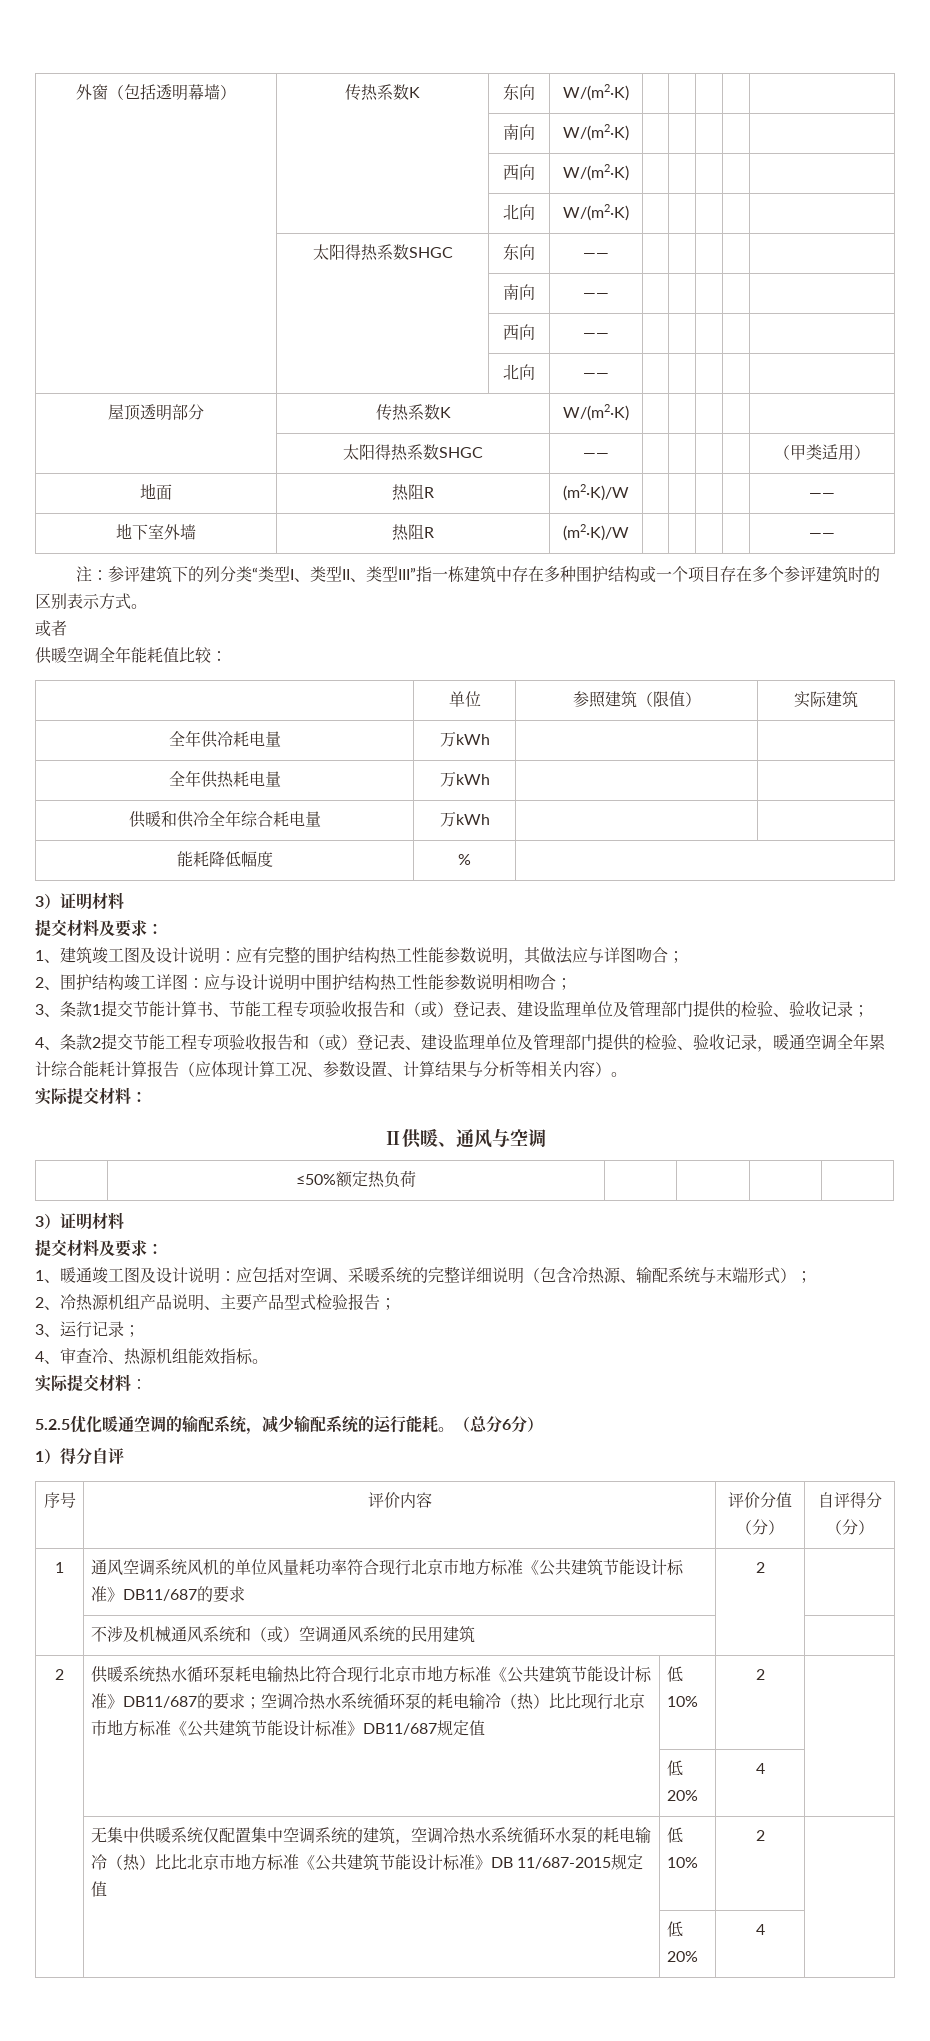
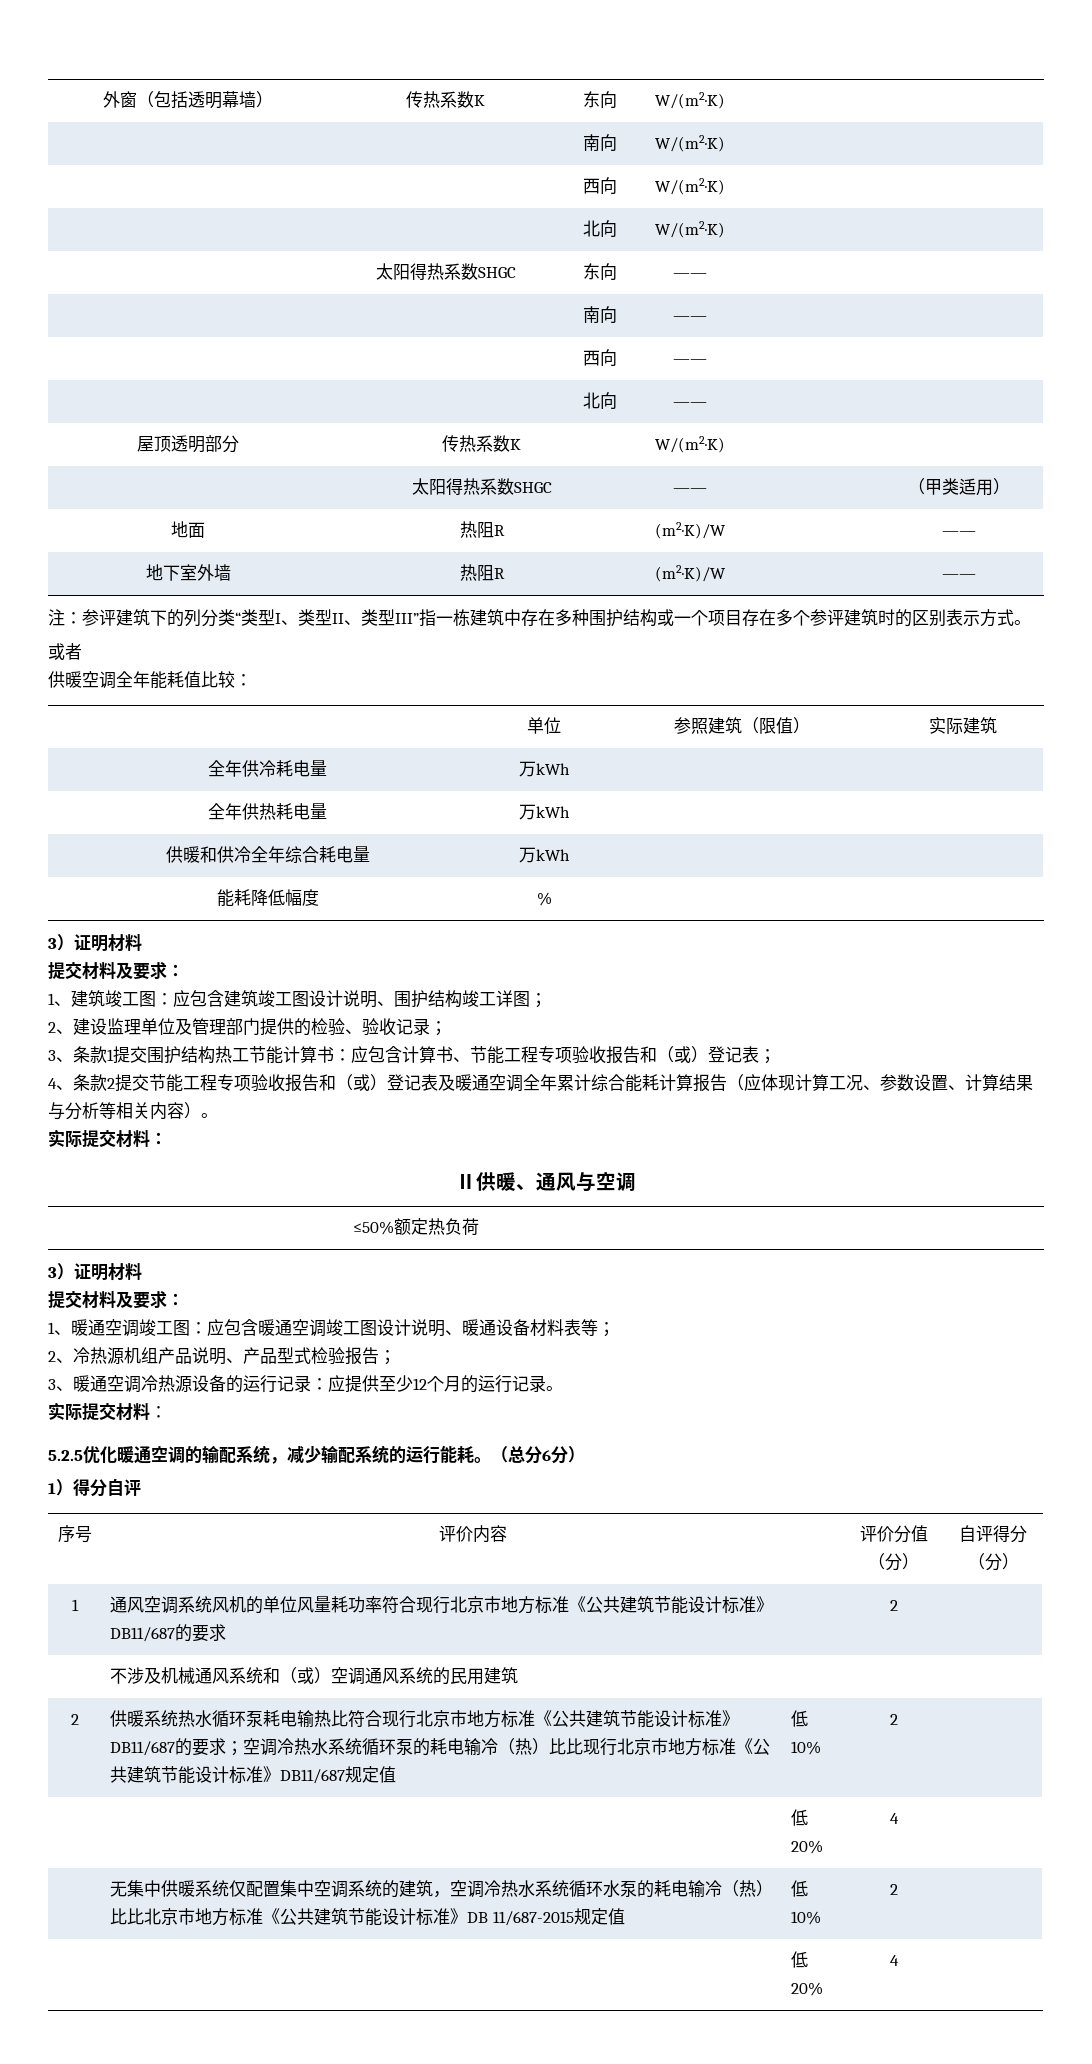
[140,946,684,965] [35,977,44,988] 及设计说明：应有完整的围护结构热工性能参数说明，其做法应与详图吻合； // 2 -> [156,990,377,1008] ：应包含建筑竣工图设计说明
[188,974,572,991] [35,1000,501,1018] ：应与设计说明中围护结构热工性能参数说明相吻合； // 3、条款1提交节能计算书、节能工程专项验收报告和（或）登记表 -> [530,993,547,1008] [48,1022,56,1033] ； // 2
(869, 1011) none -> [48,1046,776,1064] // 3、条款1提交围护结构热工节能计算书：应包含计算书、节能工程专项验收报告和（或）登记表；
[405,1033,773,1052] 、建设监理单位及管理部门提供的检验、验收记录， -> [438,1074,455,1091] 及
[92,1266,796,1284] 竣工图及设计说明：应包括对空调、采暖系统的完整详细说明（包含冷热源、输配系统与末端形式） -> [105,1319,598,1337] 空调竣工图：应包含暖通空调竣工图设计说明、暖通设备材料表等
[220,1294,252,1311] 主要 -> (243, 1360) none
[60,1321,140,1338] [35,1347,253,1365] 运行记录； // 4、审查冷、热源机组能效指标 -> [73,1375,546,1393] 暖通空调冷热源设备的运行记录：应提供至少12个月的运行记录

